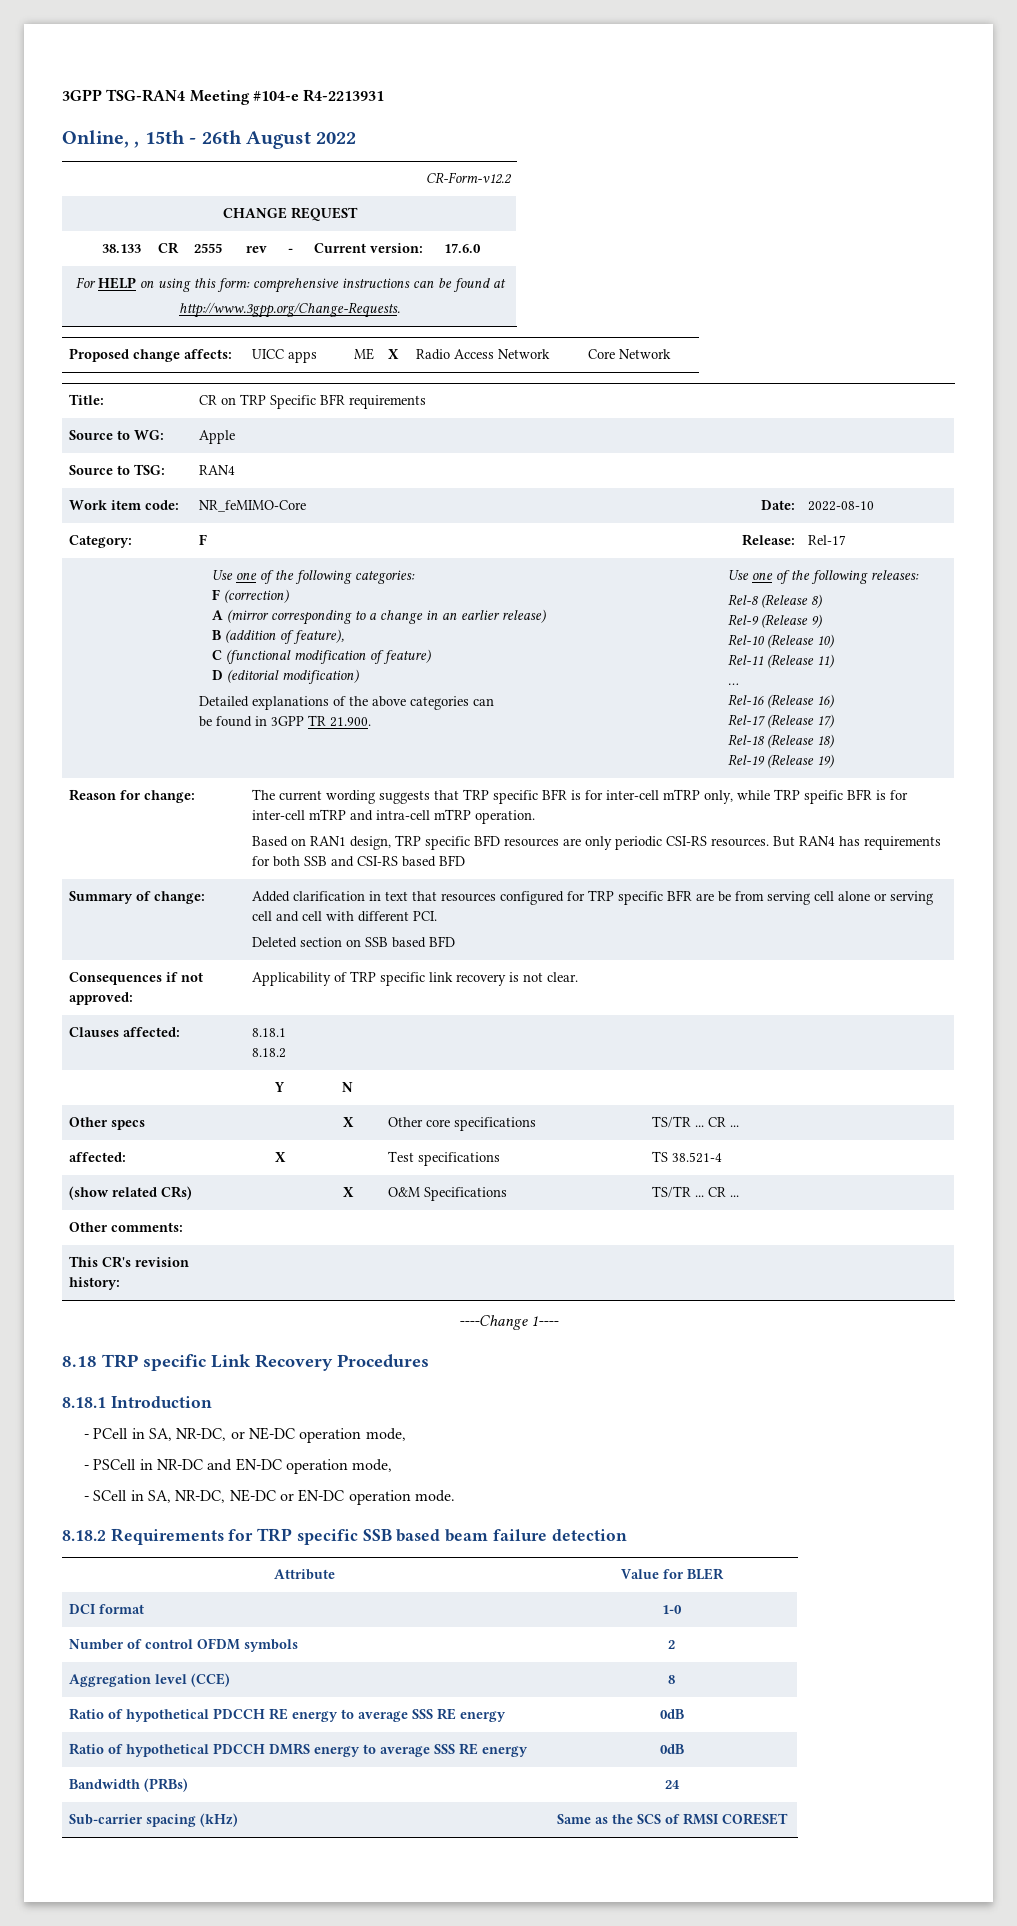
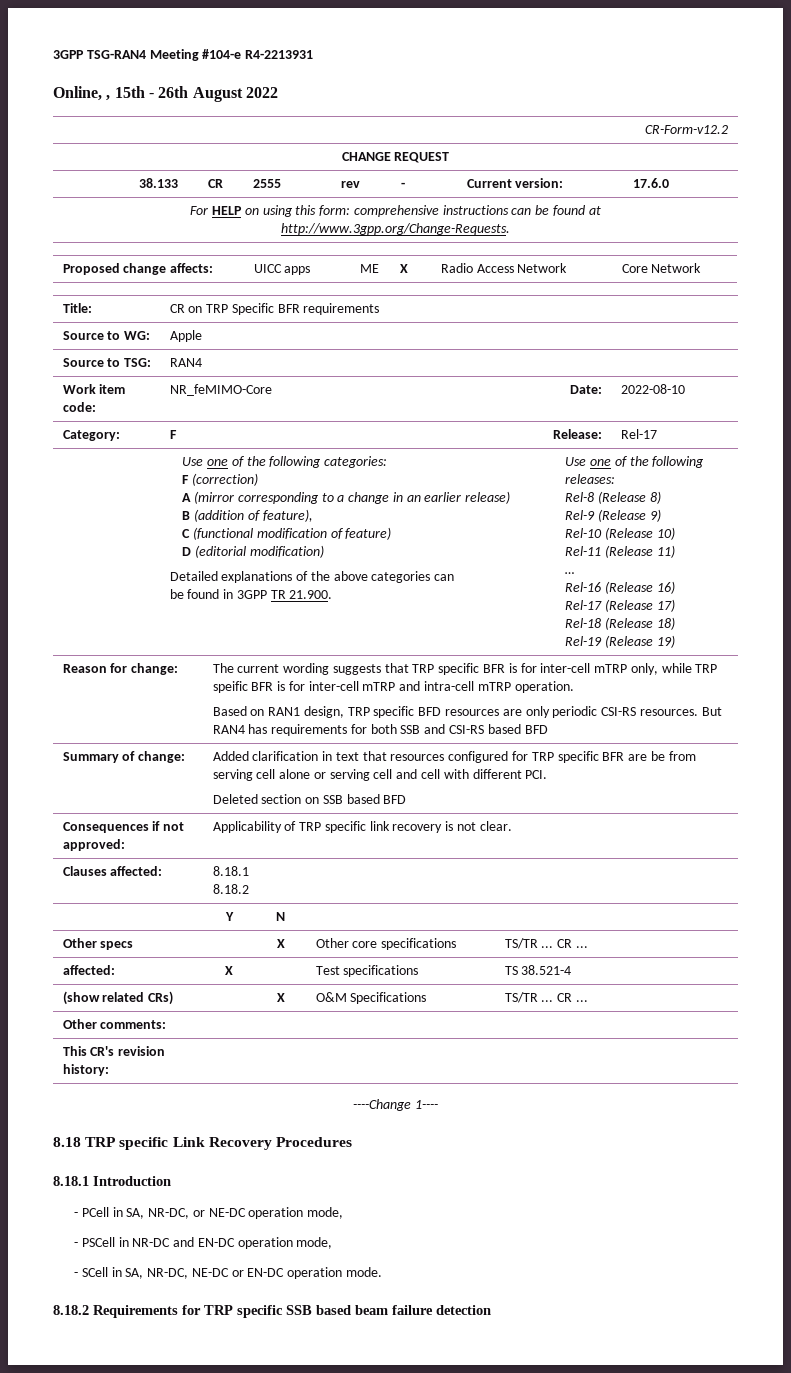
[273,1569,335,1580] [620,1568,724,1580] [69,1604,145,1614] [662,1605,682,1614] [69,1638,299,1652] [668,1640,675,1649] [69,1673,231,1687] [668,1675,675,1684] [69,1708,507,1722] [659,1709,684,1719] [69,1743,529,1757] [659,1744,684,1754] [69,1778,189,1792] [664,1780,680,1789] [69,1813,239,1827] [556,1813,788,1825] // Attribute | Value for BLER // DCI format | 1-0 // Number of control OFDM symbols | 2 // Aggregation level (CCE) | 8 // Ratio of hypothetical PDCCH RE energy to average SSS RE energy | 0dB // Ratio of hypothetical PDCCH DMRS energy to average SSS RE energy | 0dB // Bandwidth (PRBs) | 24 // Sub-carrier spacing (kHz) | Same as the SCS of RMSI CORESET -> (491, 1310) none

